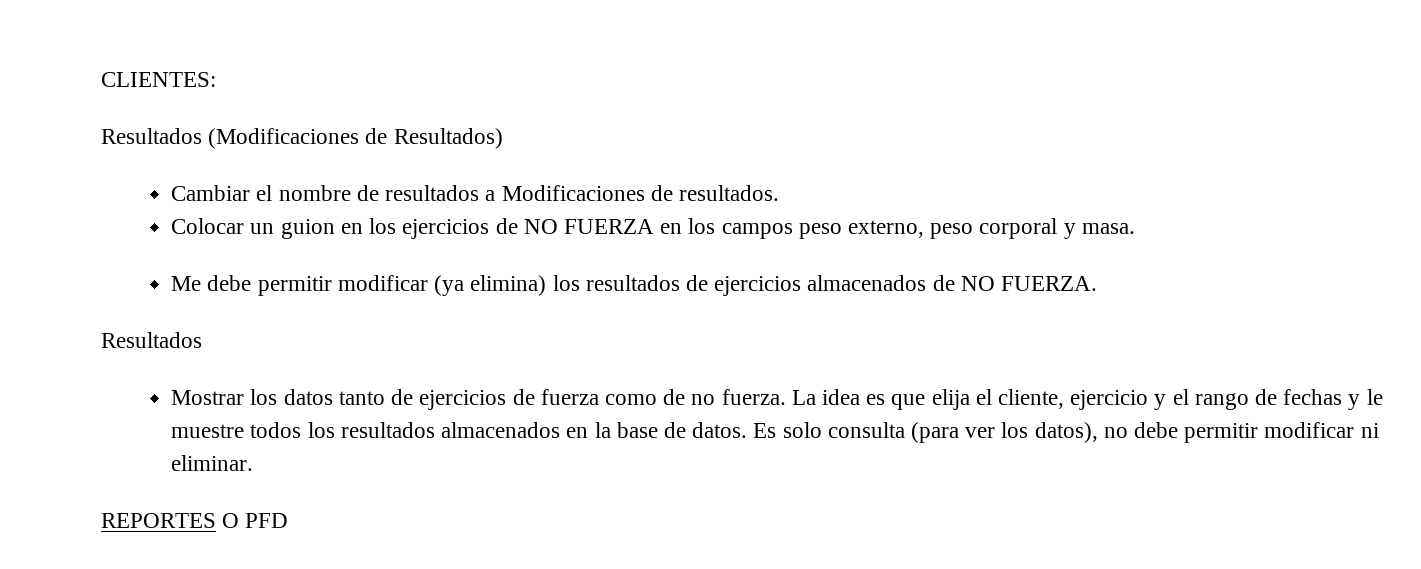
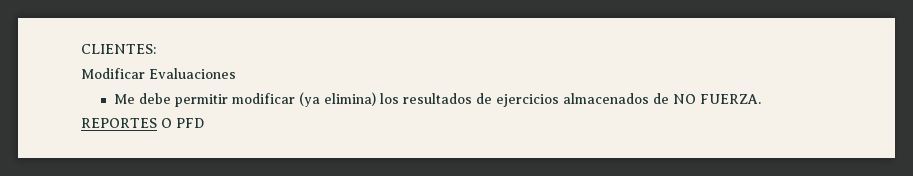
[101,128,503,149] [171,185,779,201] [171,218,1135,239] Resultados (Modificaciones de Resultados) // Cambiar el nombre de resultados a Modificaciones de resultados. // Colocar un guion en los ejercicios de NO FUERZA en los campos peso externo, peso corporal y masa. -> [81,68,236,79] Modificar Evaluaciones
[101,332,202,348] [171,389,1383,410] [171,422,1379,443] [171,455,254,471] // Resultados // Mostrar los datos tanto de ejercicios de fuerza como de no fuerza. La idea es que elija el cliente, ejercicio y el rango de fechas y le muestre todos los resultados almacenados en la base de datos. Es solo consulta (para ver los datos), no debe permitir modificar ni eliminar. -> (761, 99) none

